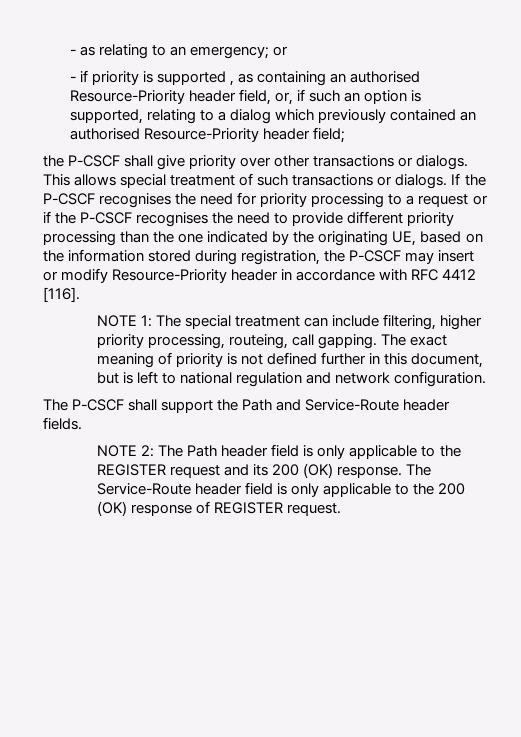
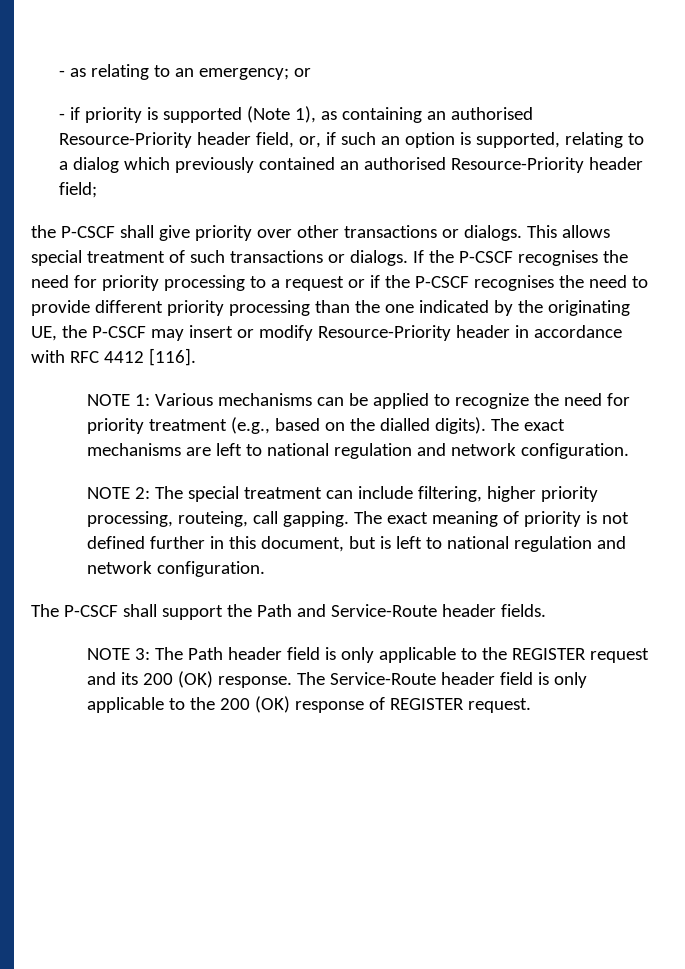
[230,81,235,86] , -> [247,106,317,123] (Note 1),
[420,231,483,243] [43,249,321,265] based on the information stored during registration, -> (57, 333) none
(153, 321) none -> [155,393,631,409] [87,417,566,434] [87,443,630,459] [87,487,151,499] Various mechanisms can be applied to recognize the need for priority treatment (e.g., based on the dialled digits). The exact mechanisms are left to national regulation and network configuration. // NOTE 2:
[141,445,155,457] 2: -> [135,648,151,660] 3:

